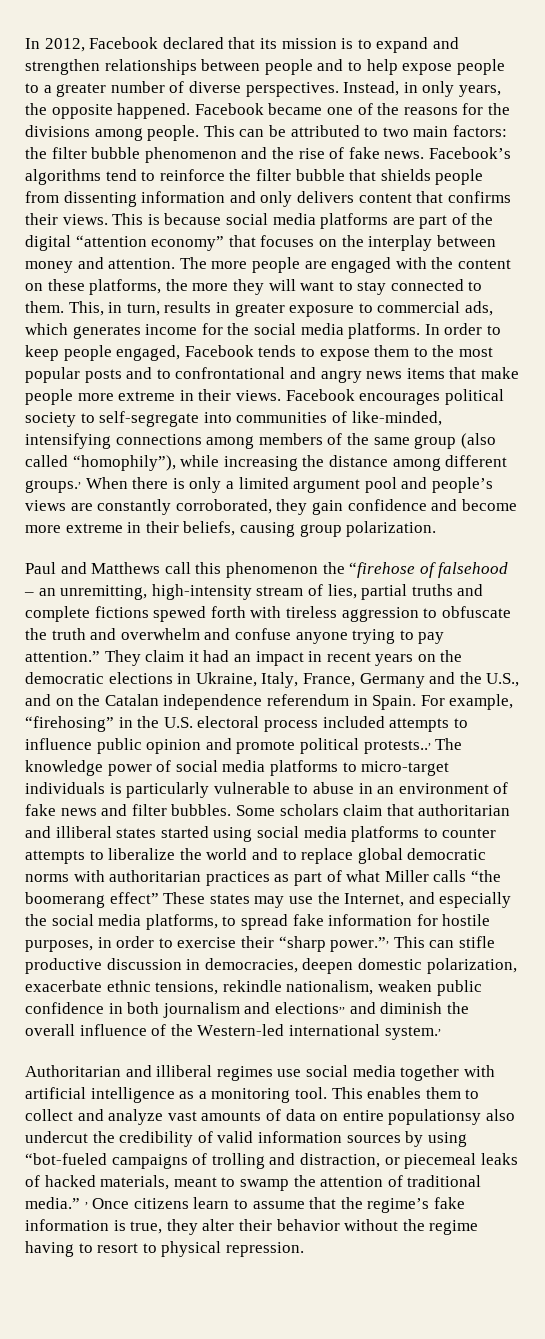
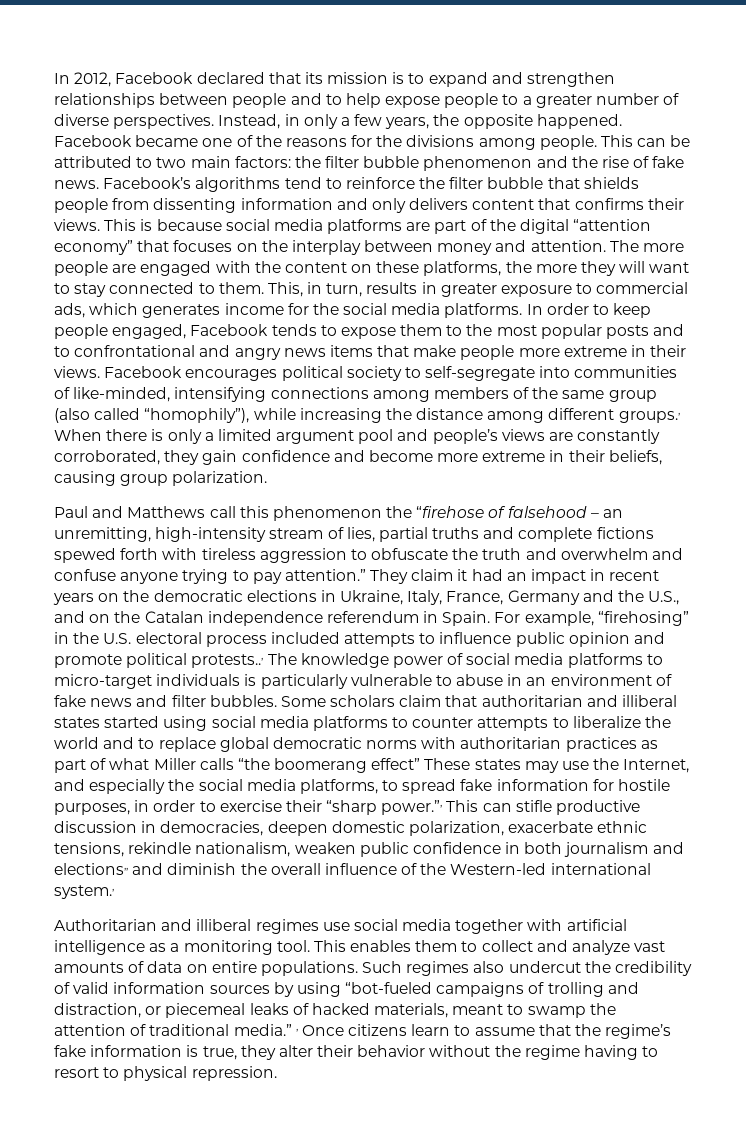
(455, 89) none -> [340,114,383,126] a few
[388,1109,482,1125] populationsy -> [260,961,470,976] populations. Such regimes

